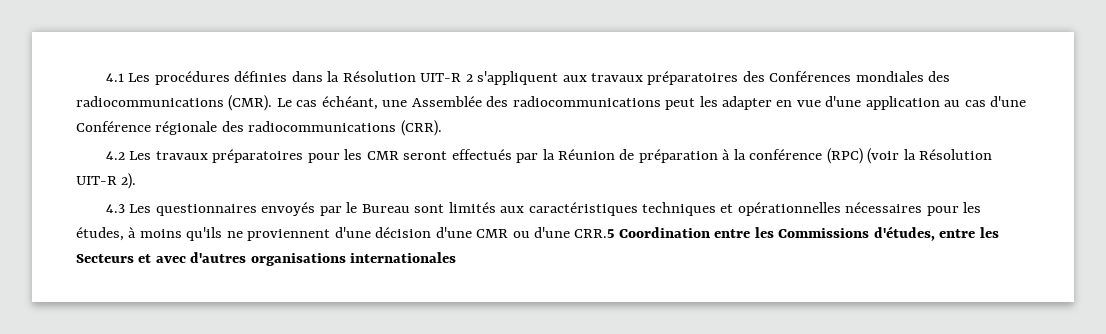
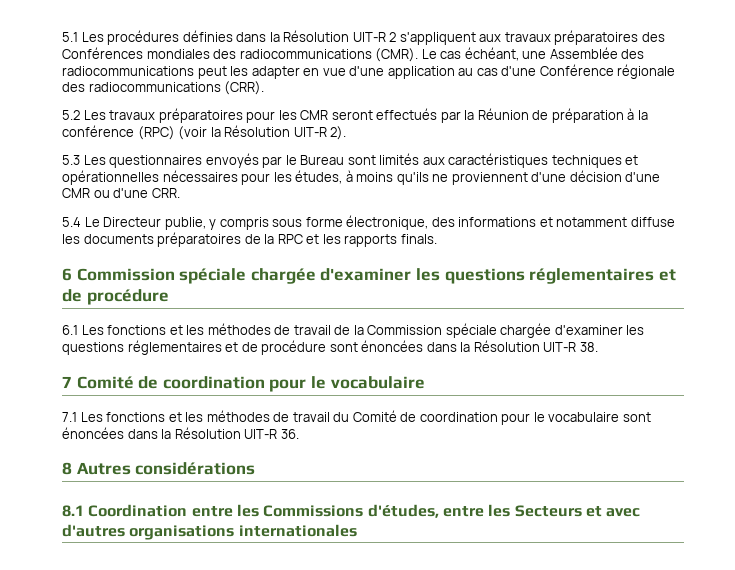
[106,73,125,82] 4.1 -> [62,32,78,42] 5.1
[106,151,126,160] 4.2 -> [62,110,80,120] 5.2
[106,204,126,213] 4.3 -> [62,155,80,165] 5.3
[574,229,615,238] CRR.5 -> [151,188,180,198] [62,215,675,230] [62,232,437,247] [62,268,676,284] [62,289,169,305] [62,323,645,338] [62,340,598,355] [62,376,425,392] [62,410,651,425] [62,427,299,439] [62,462,256,475] [62,505,84,517] CRR. // 5.4 Le Directeur publie, y compris sous forme électronique, des informations et notamment diffuse les documents préparatoires de la RPC et les rapports finals. // 6 Commission spéciale chargée d'examiner les questions réglementaires et de procédure // 6.1 Les fonctions et les méthodes de travail de la Commission spéciale chargée d'examiner les questions réglementaires et de procédure sont énoncées dans la Résolution UIT-R 38. // 7 Comité de coordination pour le vocabulaire // 7.1 Les fonctions et les méthodes de travail du Comité de coordination pour le vocabulaire sont énoncées dans la Résolution UIT-R 36. // 8 Autres considérations // 8.1

